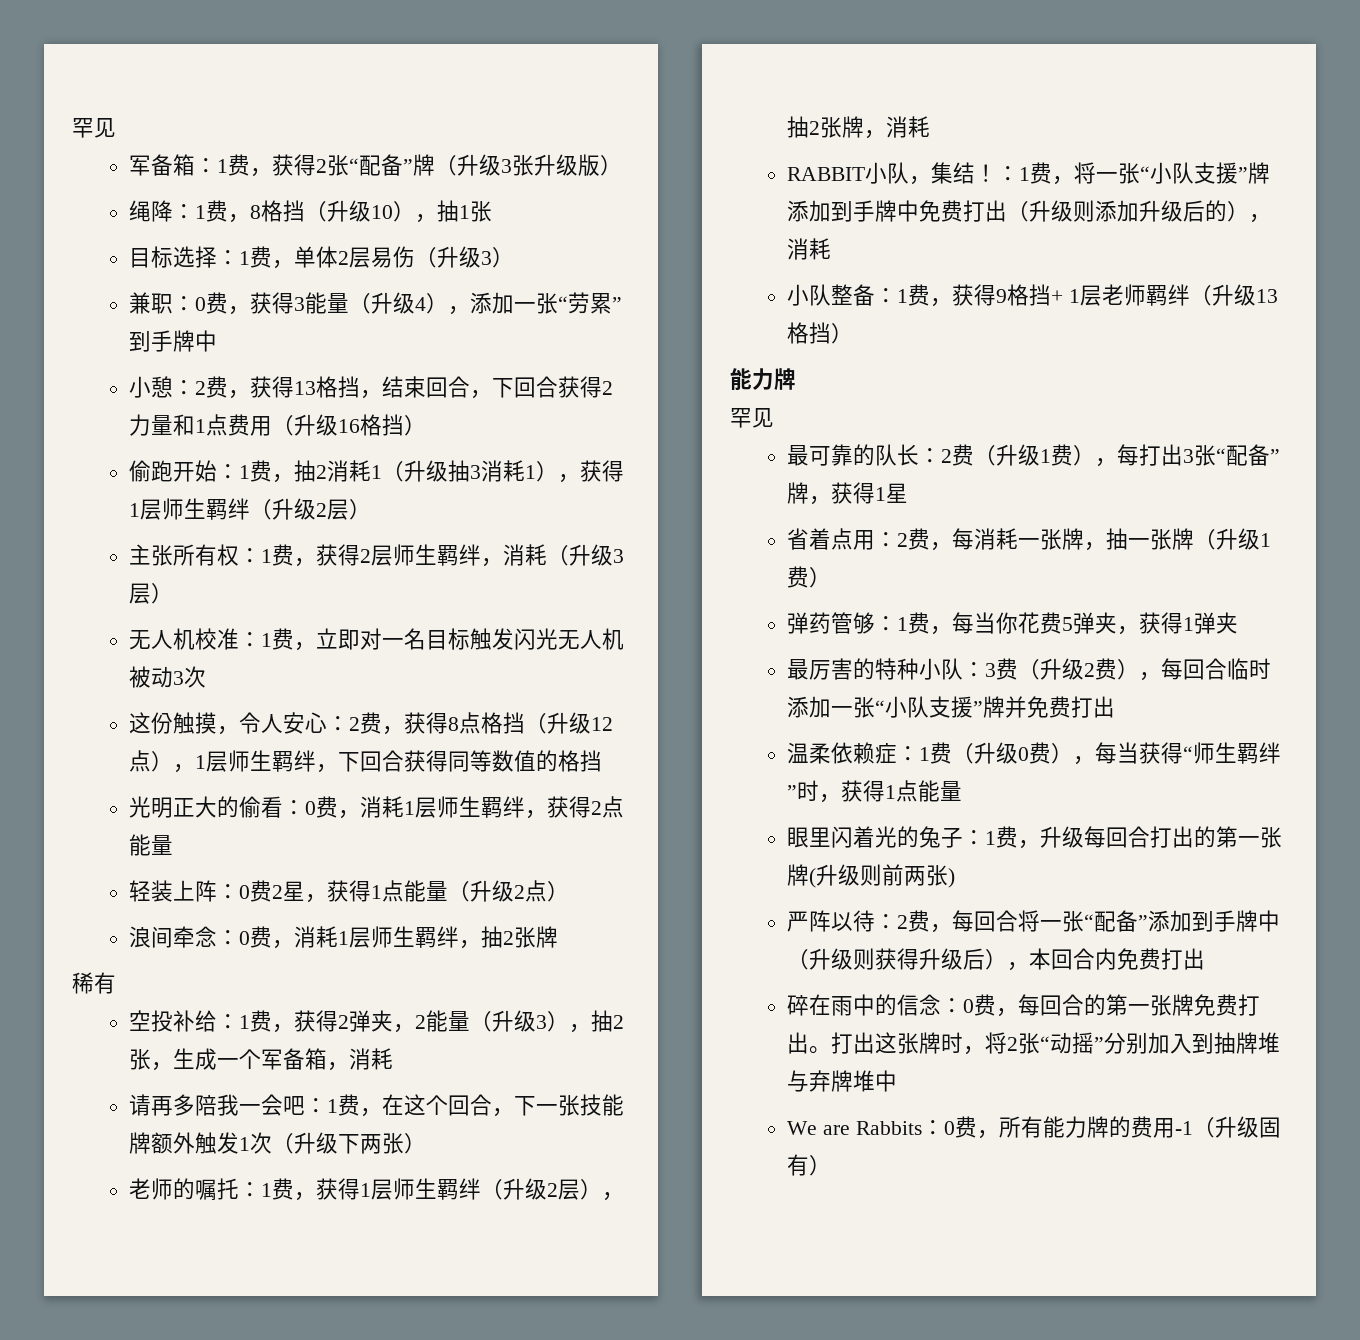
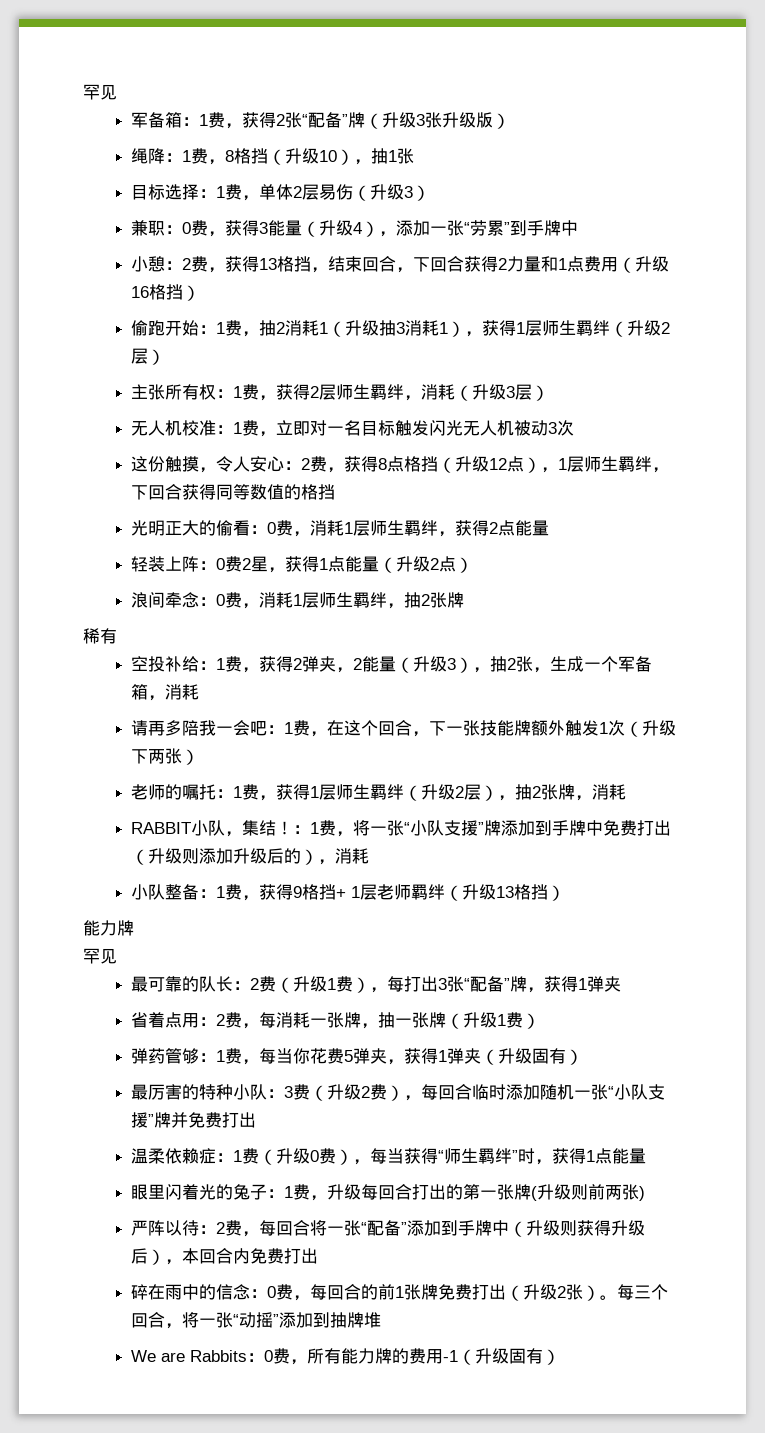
[886,483,909,503] 星 -> [587,976,622,992] 弹夹
(1239, 623) none -> [481,1048,584,1065] （升级固有）
(832, 707) none -> [540,1084,575,1100] 随机
[1106,994,1151,1016] 第一 -> [378,1284,405,1300] 前1
[809,1032,1019,1055] 。打出这张牌时，将2 -> [506,1284,669,1301] [131,1312,217,1329] （升级2张）。每三个回合，将一
[1104,1032,1193,1054] 分别加入 -> [279,1312,314,1328] 添加
[787,1070,898,1092] 与弃牌堆中 -> (382, 1320) none

